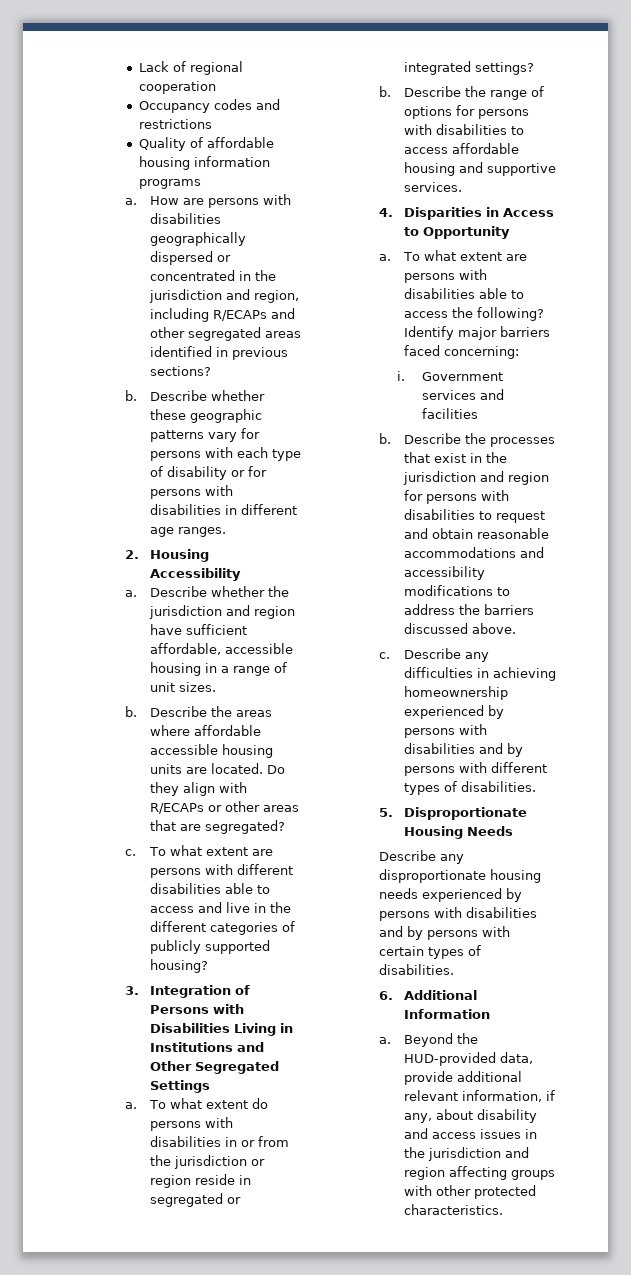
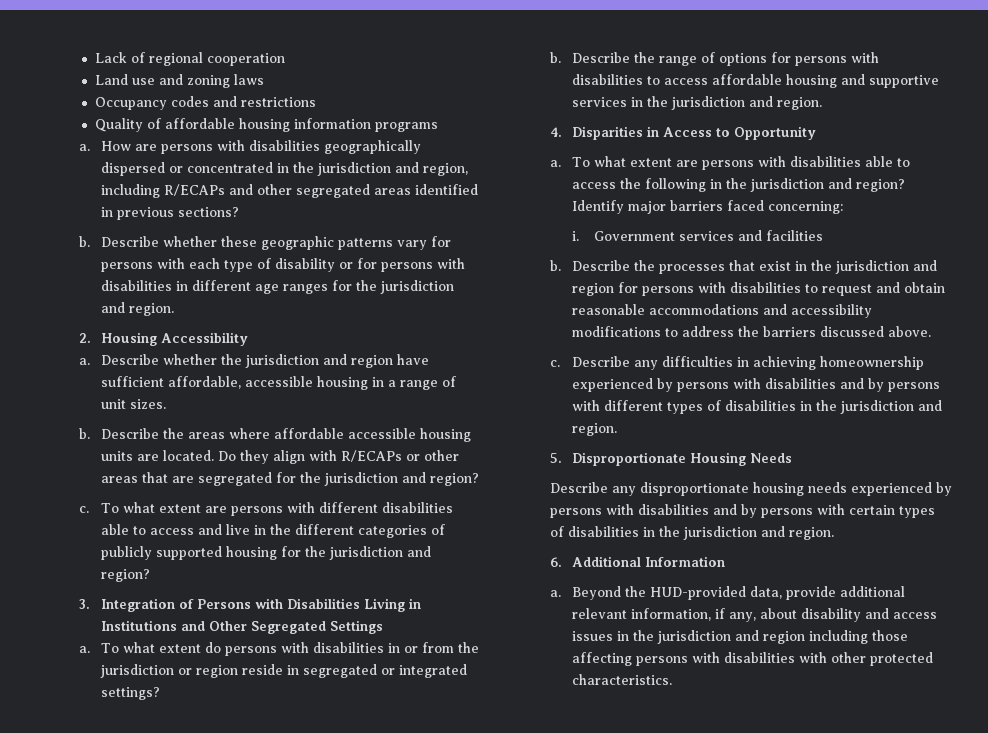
(216, 87) none -> [94,74,264,88] // Land use and zoning laws
[177,527,226,537] ranges. -> [283,280,455,294] [101,302,175,316] ranges for the jurisdiction and region.
[204,820,285,834] segregated? -> [198,472,480,486] segregated for the jurisdiction and region?
[149,959,208,973] housing? -> [226,546,432,560] [101,569,151,582] housing for the jurisdiction and region?
[403,182,462,192] services. -> [572,96,823,110] services in the jurisdiction and region.
[476,307,544,321] following? -> [645,178,906,192] following in the jurisdiction and region?
[460,781,536,792] disabilities. -> [725,400,943,414] [572,423,618,436] disabilities in the jurisdiction and region.
[378,964,454,975] disabilities. -> [568,526,835,540] disabilities in the jurisdiction and region.
[448,1166,555,1180] affecting groups -> [809,630,909,644] [572,652,796,666] including those affecting persons with disabilities

